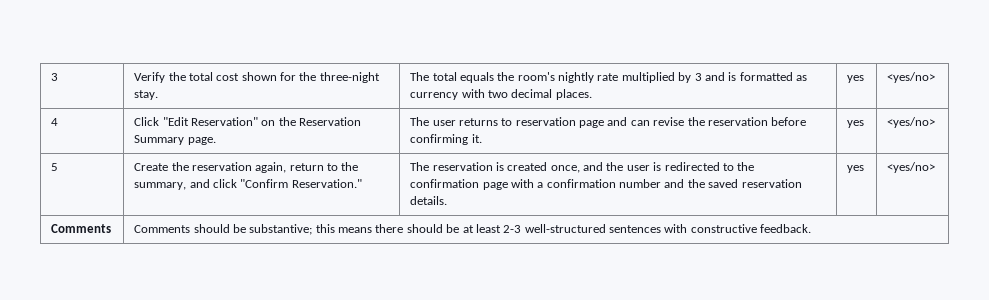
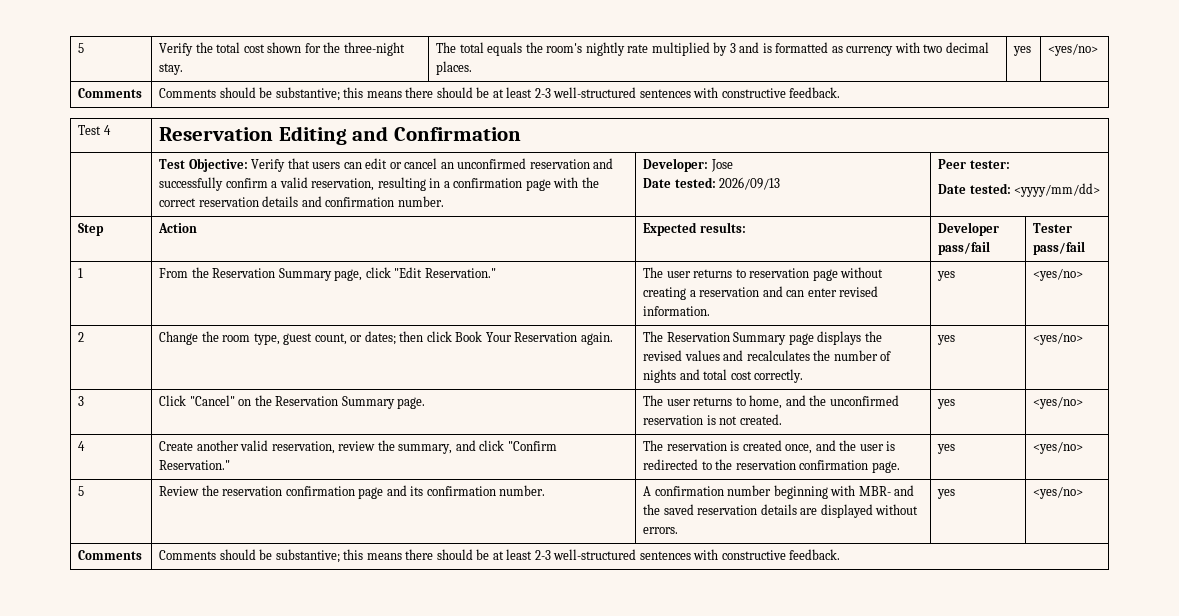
[51,73,59,81] 3 -> [78,43,85,53] 5
[51,118,59,126] 4 -> [78,88,143,98] [159,87,841,101] [78,125,111,135] [159,126,521,145] [159,158,614,172] [159,177,599,191] [159,196,444,207] [643,158,733,172] [643,177,781,190] [938,159,1010,169] [938,183,1101,197] [78,223,105,236] [158,223,198,233] [643,222,746,236] [938,222,1000,236] [938,241,991,255] [1033,223,1073,233] [1033,241,1086,255] [78,268,84,278] [159,267,496,281] [643,267,884,281] [643,286,879,300] [643,306,711,316] [937,271,956,281] [1033,268,1084,281] [78,332,85,342] [159,331,613,345] [643,331,882,345] [643,350,892,361] [643,369,804,383] [937,335,956,345] [1033,332,1084,345] [78,396,85,406] Comments | Comments should be substantive; this means there should be at least 2-3 well-structured sentences with constructive feedback. // Test 4 | Reservation Editing and Confirmation // | Test Objective: Verify that users can edit or cancel an unconfirmed reservation and successfully confirm a valid reservation, resulting in a confirmation page with the correct reservation details and confirmation number. | Developer: Jose // Date tested: 2026/09/13 | Peer tester: // Date tested: <yyyy/mm/dd> // Step | Action | Expected results: | Developer pass/fail | Tester pass/fail // 1 | From the Reservation Summary page, click "Edit Reservation." | The user returns to reservation page without creating a reservation and can enter revised information. | yes | <yes/no> // 2 | Change the room type, guest count, or dates; then click Book Your Reservation again. | The Reservation Summary page displays the revised values and recalculates the number of nights and total cost correctly. | yes | <yes/no> // 3
[162,117,258,126] "Edit Reservation" -> [189,395,235,406] "Cancel"
[515,117,807,128] [410,134,482,145] [847,120,865,128] [887,117,936,128] [51,163,59,171] reservation page and can revise the reservation before confirming it. | yes | <yes/no> // 5 -> [749,395,899,409] [643,414,782,425] [937,399,956,409] [1033,396,1084,409] [78,441,86,451] home, and the unconfirmed reservation is not created. | yes | <yes/no> // 4
[171,162,339,173] the reservation again, return to -> [196,440,376,454] another valid reservation, review
[410,179,802,190] [410,196,448,205] confirmation page with a confirmation number and the saved reservation details. -> [735,460,900,473] [937,444,956,454] [1033,441,1084,454] [78,486,85,496] [159,485,546,499] [643,485,915,499] [643,504,919,518] [643,527,679,534] reservation confirmation page. | yes | <yes/no> // 5 | Review the reservation confirmation page and its confirmation number. | A confirmation number beginning with MBR- and the saved reservation details are displayed without errors.

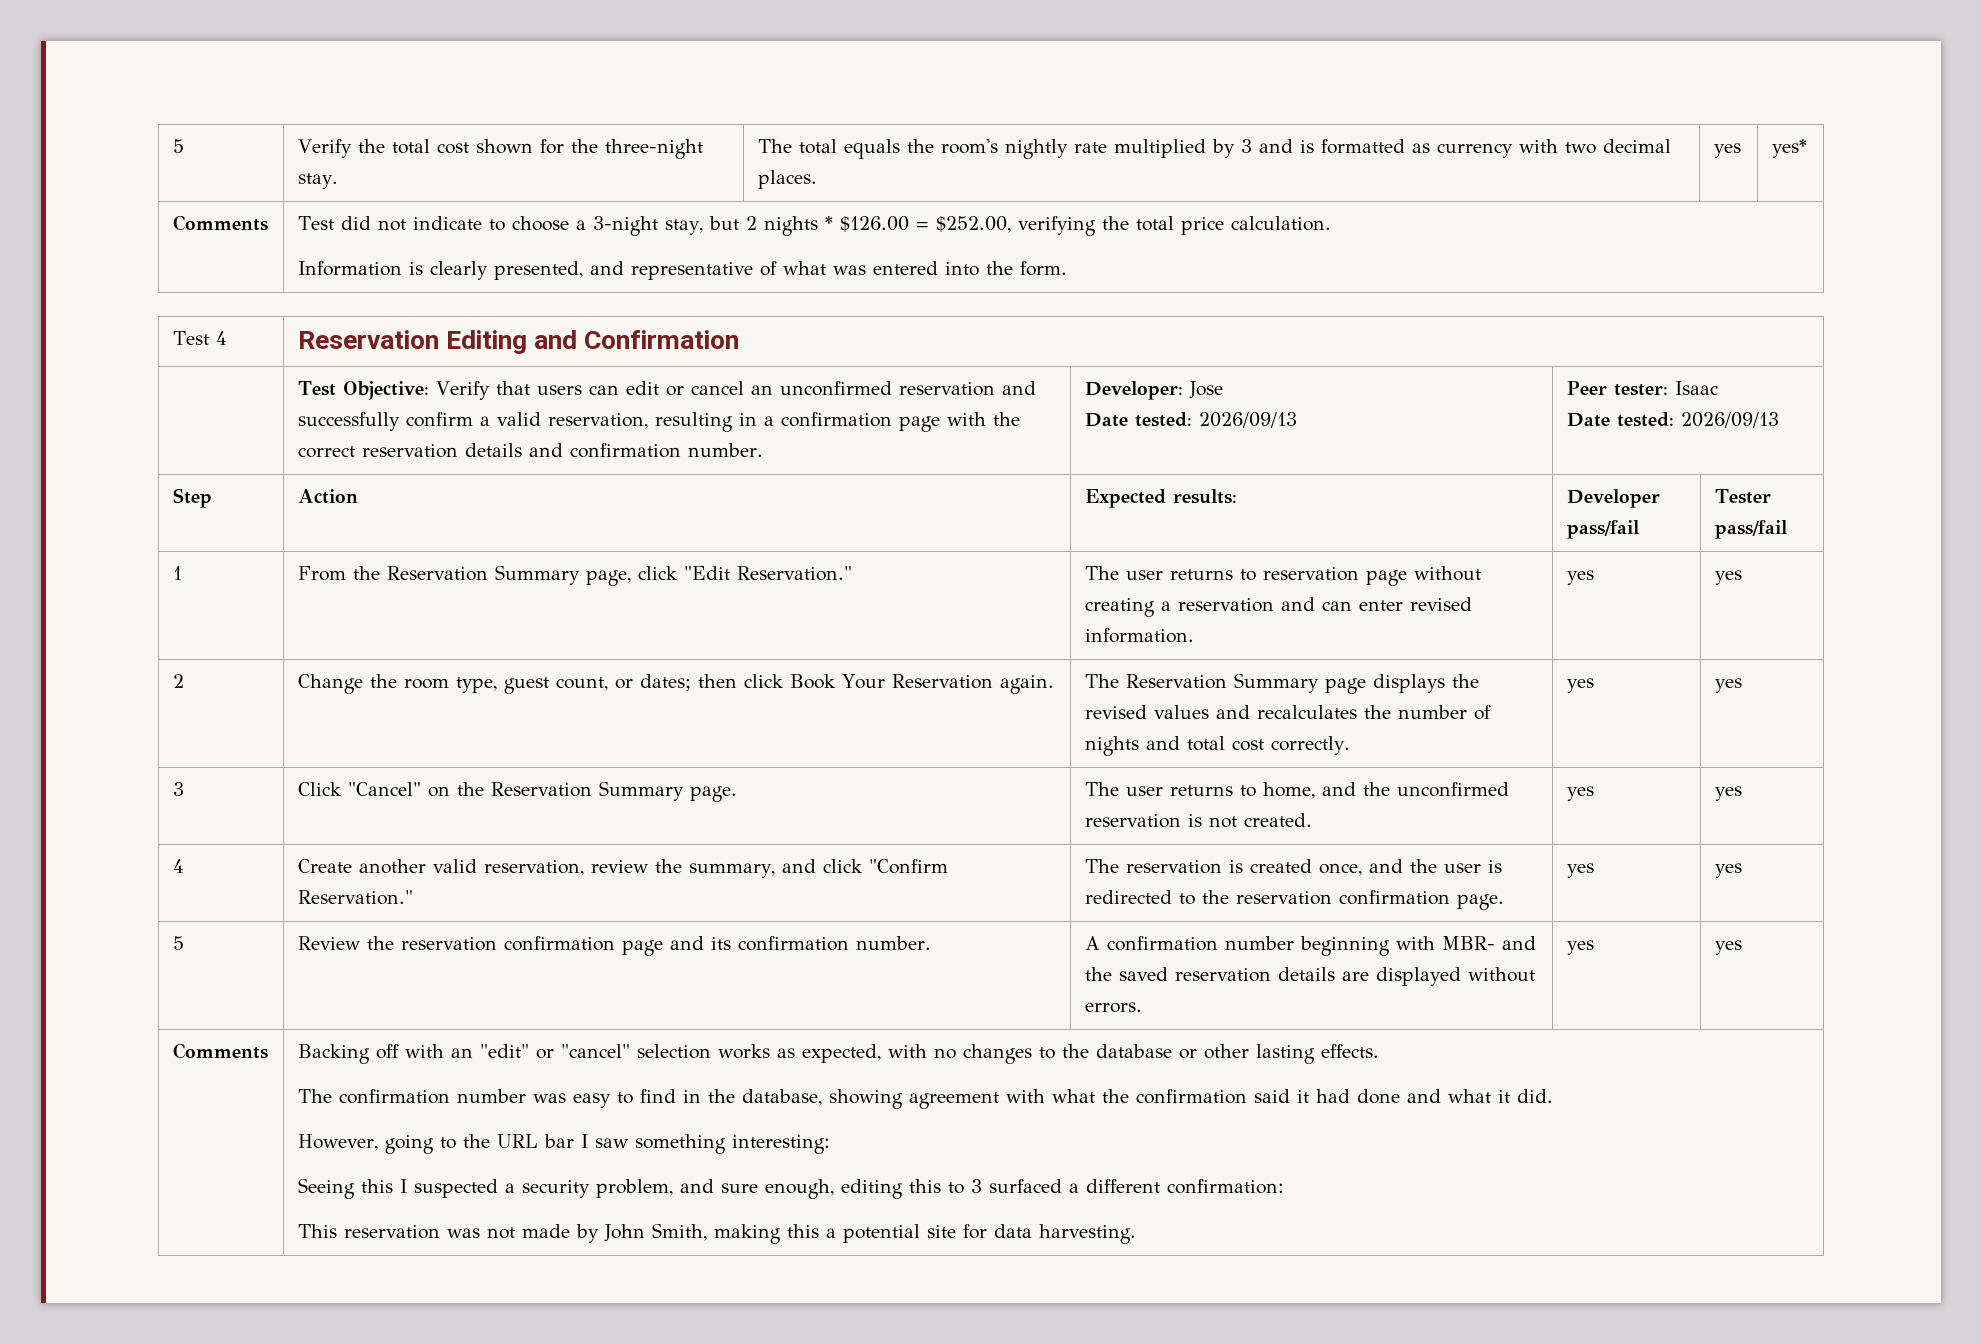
[1048,43,1099,56] [78,88,143,98] [159,87,841,101] <yes/no> // Comments | Comments should be substantive; this means there should be at least 2-3 well-structured sentences with constructive feedback. -> [1771,139,1807,158] [172,215,268,231] [297,216,1331,236] [297,261,1067,280] yes* // Comments | Test did not indicate to choose a 3-night stay, but 2 nights * $126.00 = $252.00, verifying the total price calculation. // Information is clearly presented, and representative of what was entered into the form.
[938,183,1101,197] // Date tested: <yyyy/mm/dd> -> [1674,381,1718,395] [1566,412,1779,428] Isaac // Date tested: 2026/09/13
[1033,268,1084,281] <yes/no> -> [1714,570,1742,585] yes
[1033,332,1084,345] <yes/no> -> [1714,678,1742,693] yes
[1033,396,1084,409] <yes/no> -> [1714,786,1742,801] yes
[1033,441,1084,454] <yes/no> -> [1714,863,1742,878] yes
[1033,486,1084,499] [78,550,143,560] [159,549,841,563] <yes/no> // Comments | Comments should be substantive; this means there should be at least 2-3 well-structured sentences with constructive feedback. -> [1714,940,1742,955] [172,1043,268,1059] [297,1044,1379,1064] [297,1089,1553,1109] [297,1134,830,1154] [297,1178,1284,1199] [297,1223,1136,1244] yes // Comments | Backing off with an "edit" or "cancel" selection works as expected, with no changes to the database or other lasting effects. // The confirmation number was easy to find in the database, showing agreement with what the confirmation said it had done and what it did. // However, going to the URL bar I saw something interesting: // Seeing this I suspected a security problem, and sure enough, editing this to 3 surfaced a different confirmation: // This reservation was not made by John Smith, making this a potential site for data harvesting.

